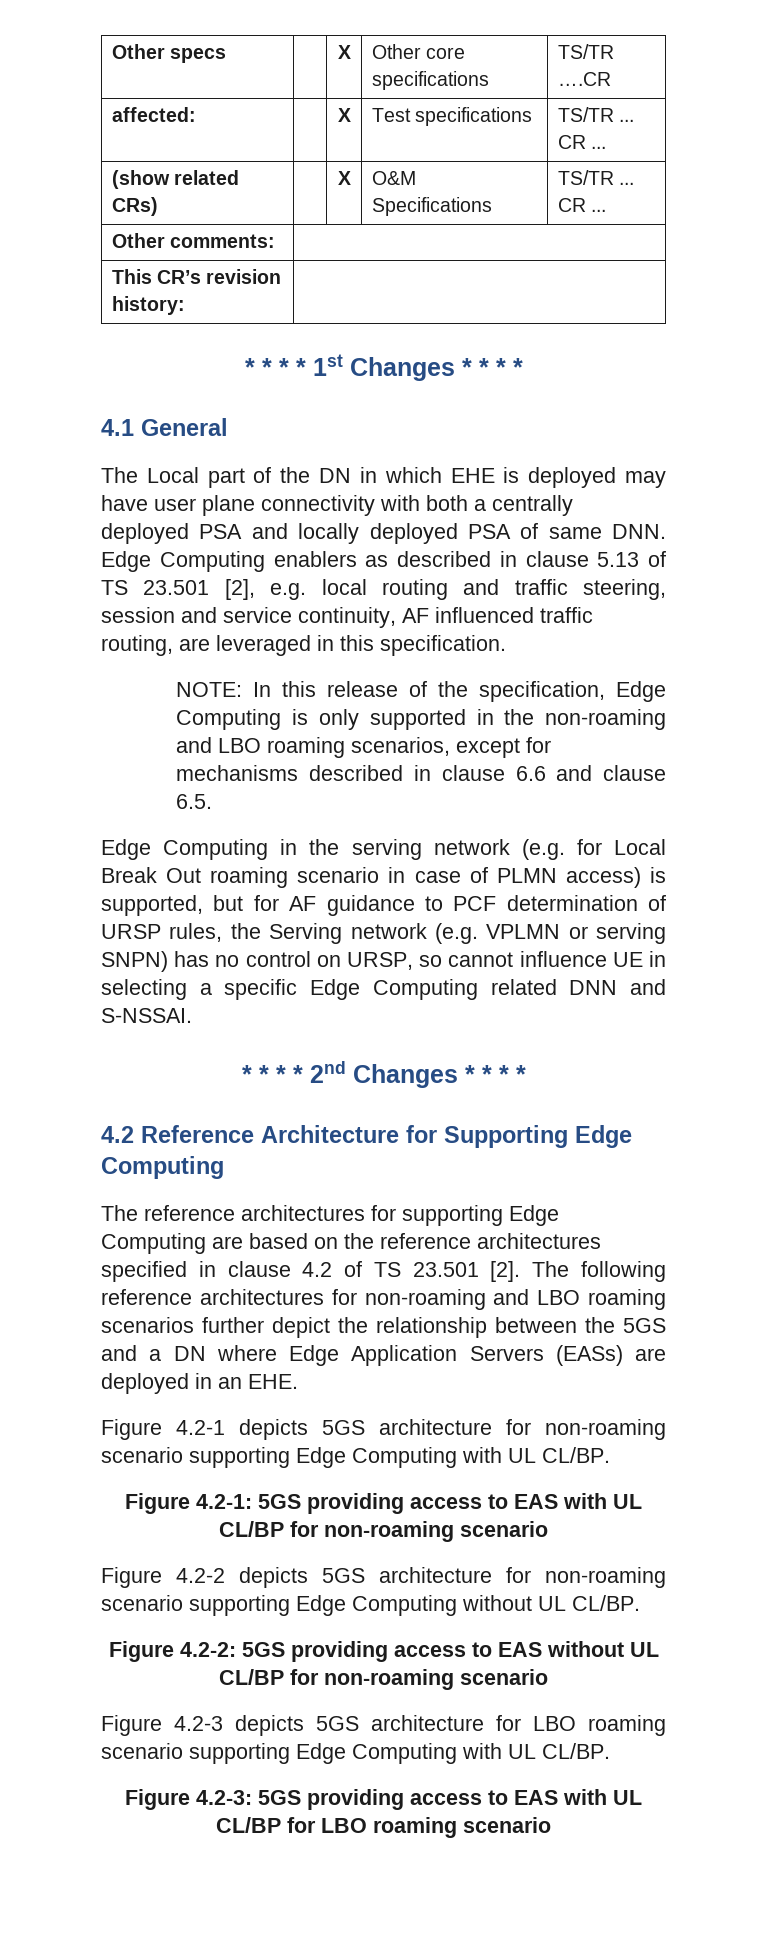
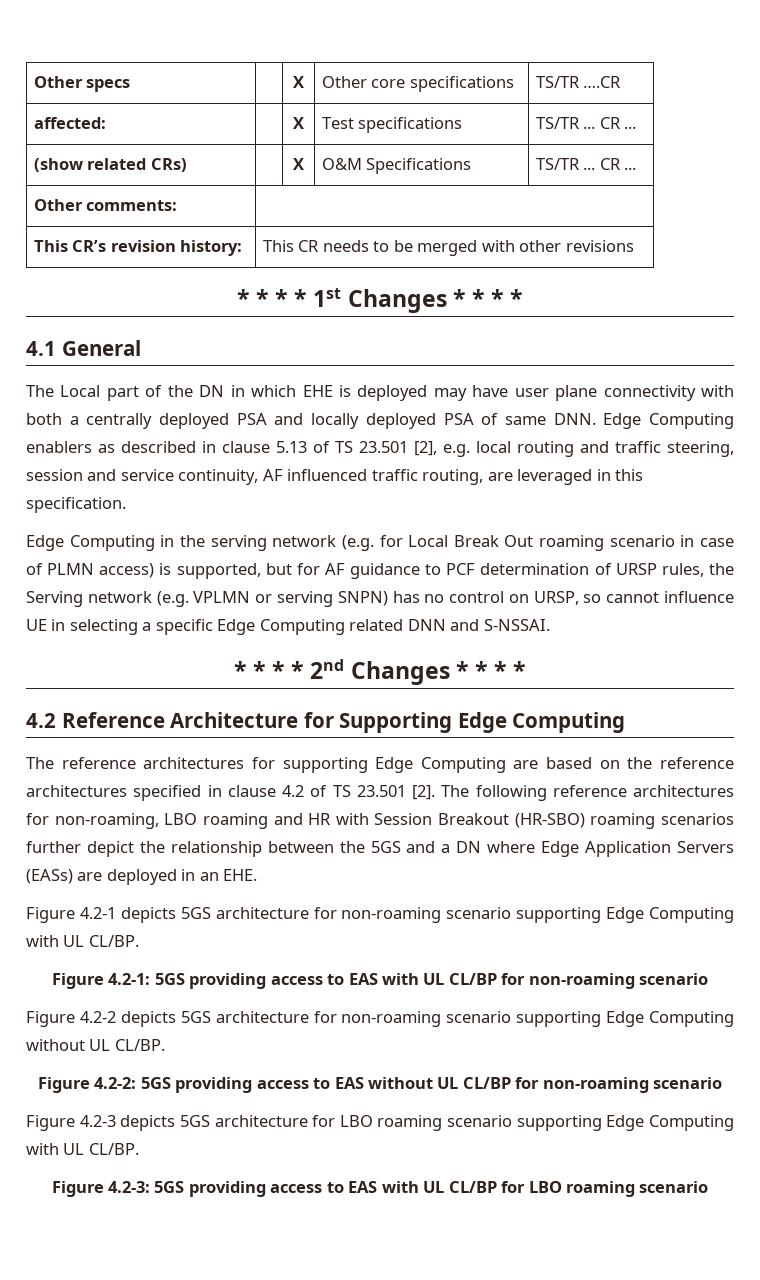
(185, 305) none -> [262,240,634,256] This CR needs to be merged with other revisions
[176,681,666,702] [176,709,666,730] [176,737,552,758] [176,765,666,781] [176,794,213,809] // NOTE: In this release of the specification, Edge Computing is only supported in the non-roaming and LBO roaming scenarios, except for mechanisms described in clause 6.6 and clause 6.5. -> (126, 505) none
[364,1289,581,1310] non-roaming and LBO -> [54,813,585,829] non-roaming, LBO roaming and HR with Session Breakout (HR-SBO)

